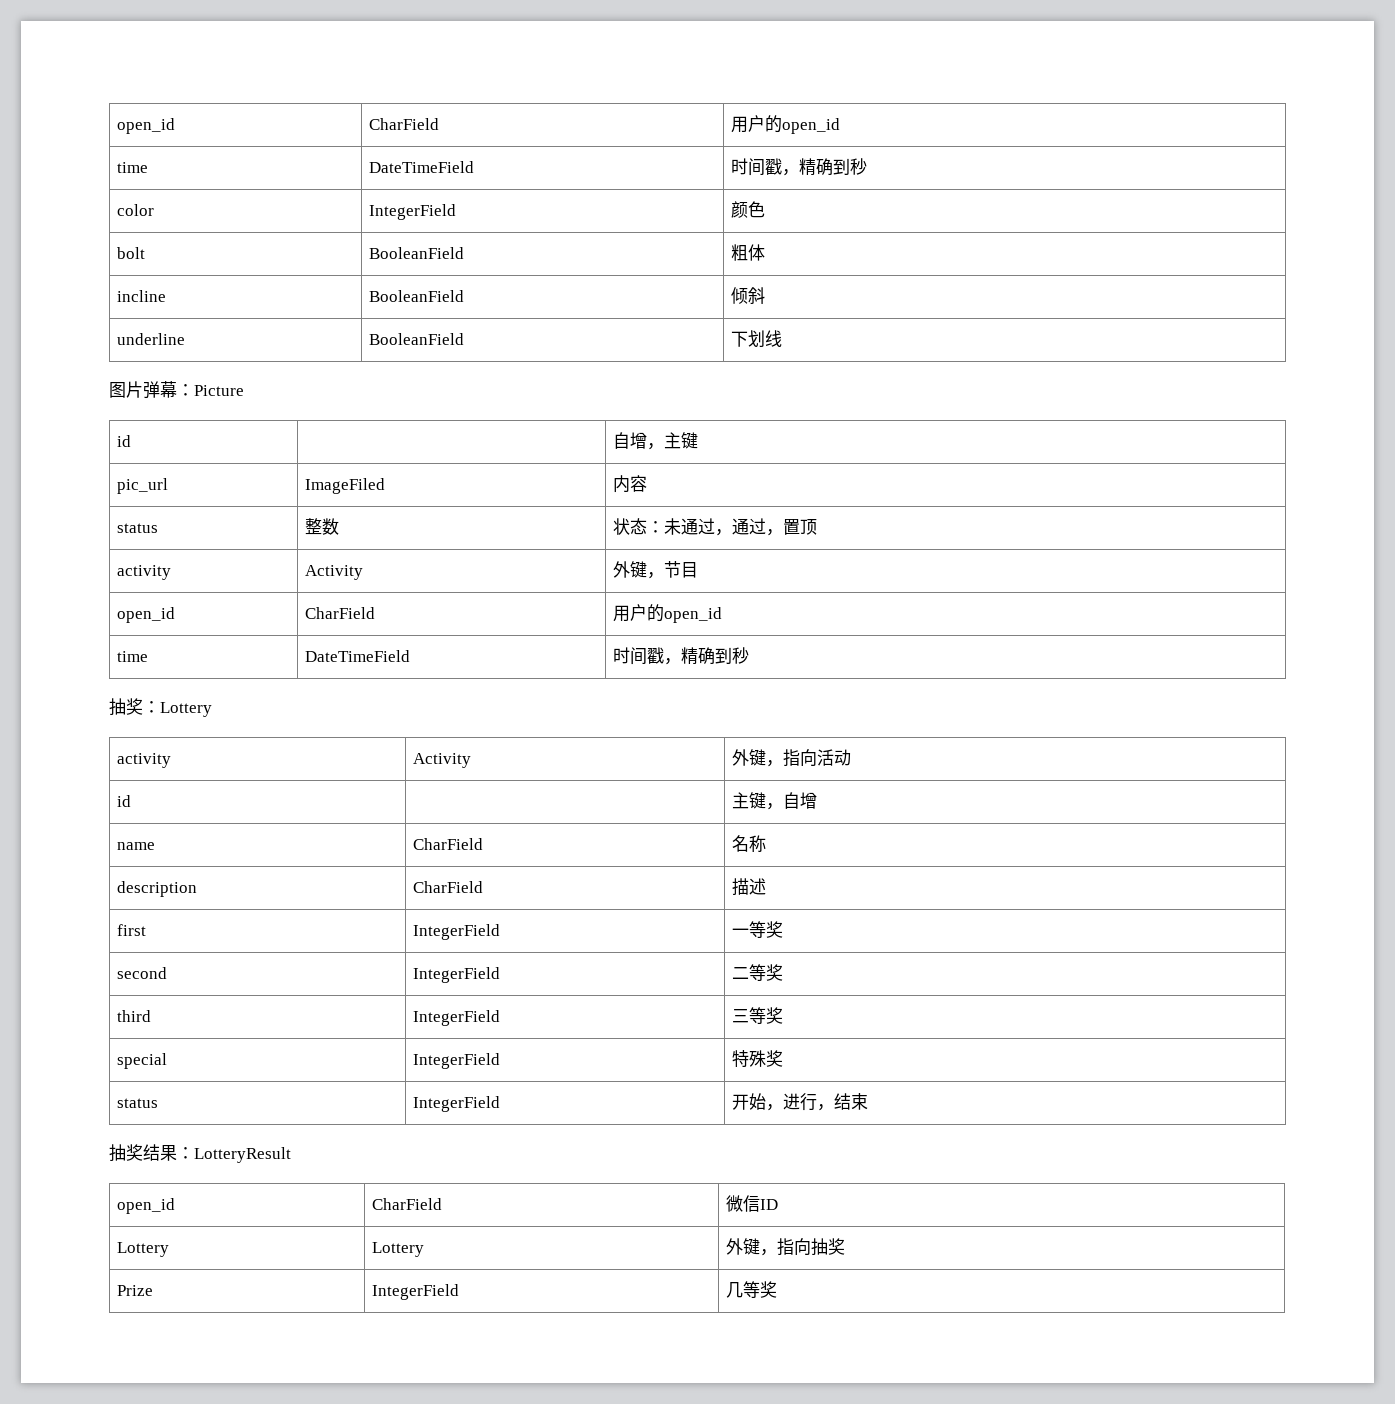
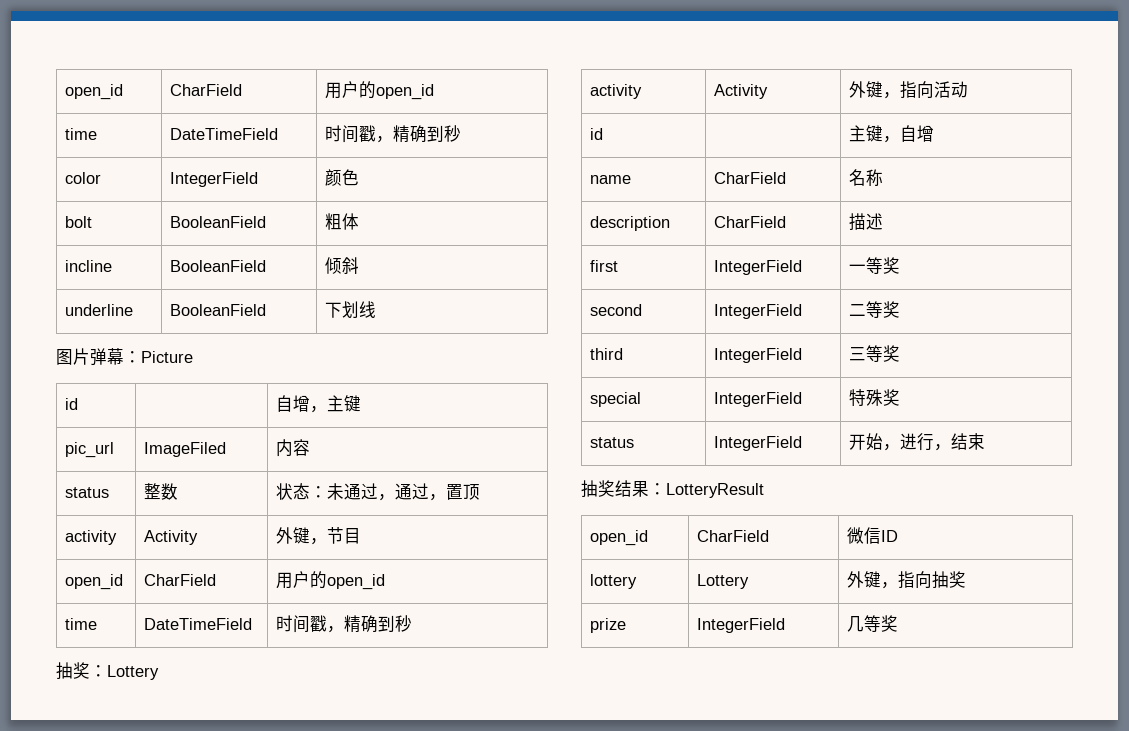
[116,1242,169,1257] Lottery -> [589,574,637,589] lottery
[116,1285,153,1296] Prize -> [589,618,626,633] prize

